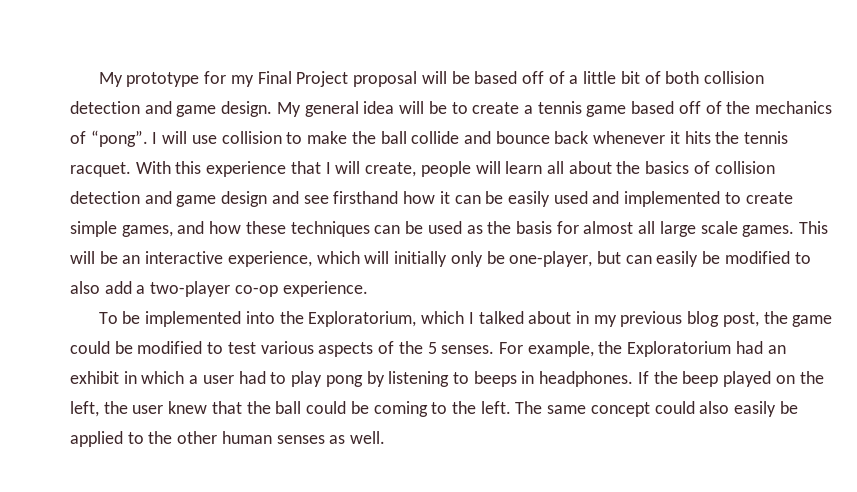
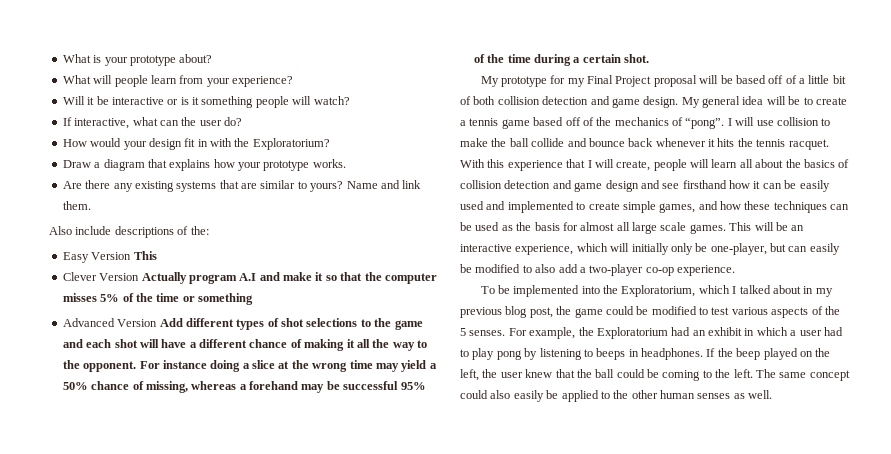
(98, 79) none -> [62,54,213,66] [62,75,293,87] [62,96,350,108] [62,117,242,129] [62,138,330,150] [62,159,346,171] [62,180,422,192] [62,201,91,210] [49,226,209,238] [62,251,157,263] [62,272,437,284] [62,293,253,305] [62,318,423,330] [62,339,427,351] [62,360,437,372] [62,381,426,393] [473,54,649,66] What is your prototype about? // What will people learn from your experience? // Will it be interactive or is it something people will watch? // If interactive, what can the user do? // How would your design fit in with the Exploratorium? // Draw a diagram that explains how your prototype works. // Are there any existing systems that are similar to yours? Name and link them. // Also include descriptions of the: // Easy Version This // Clever Version Actually program A.I and make it so that the computer misses 5% of the time or something // Advanced Version Add different types of shot selections to the game and each shot will have a different chance of making it all the way to the opponent. For instance doing a slice at the wrong time may yield a 50% chance of missing, whereas a forehand may be successful 95% of the time during a certain shot. //

